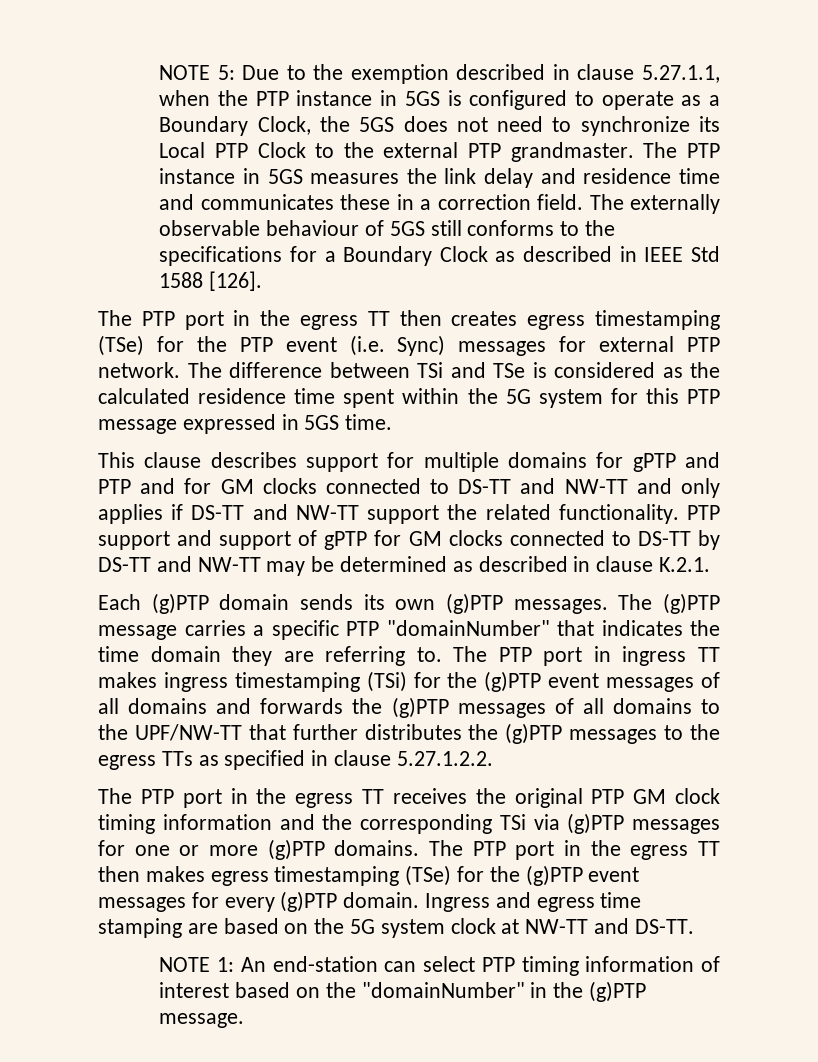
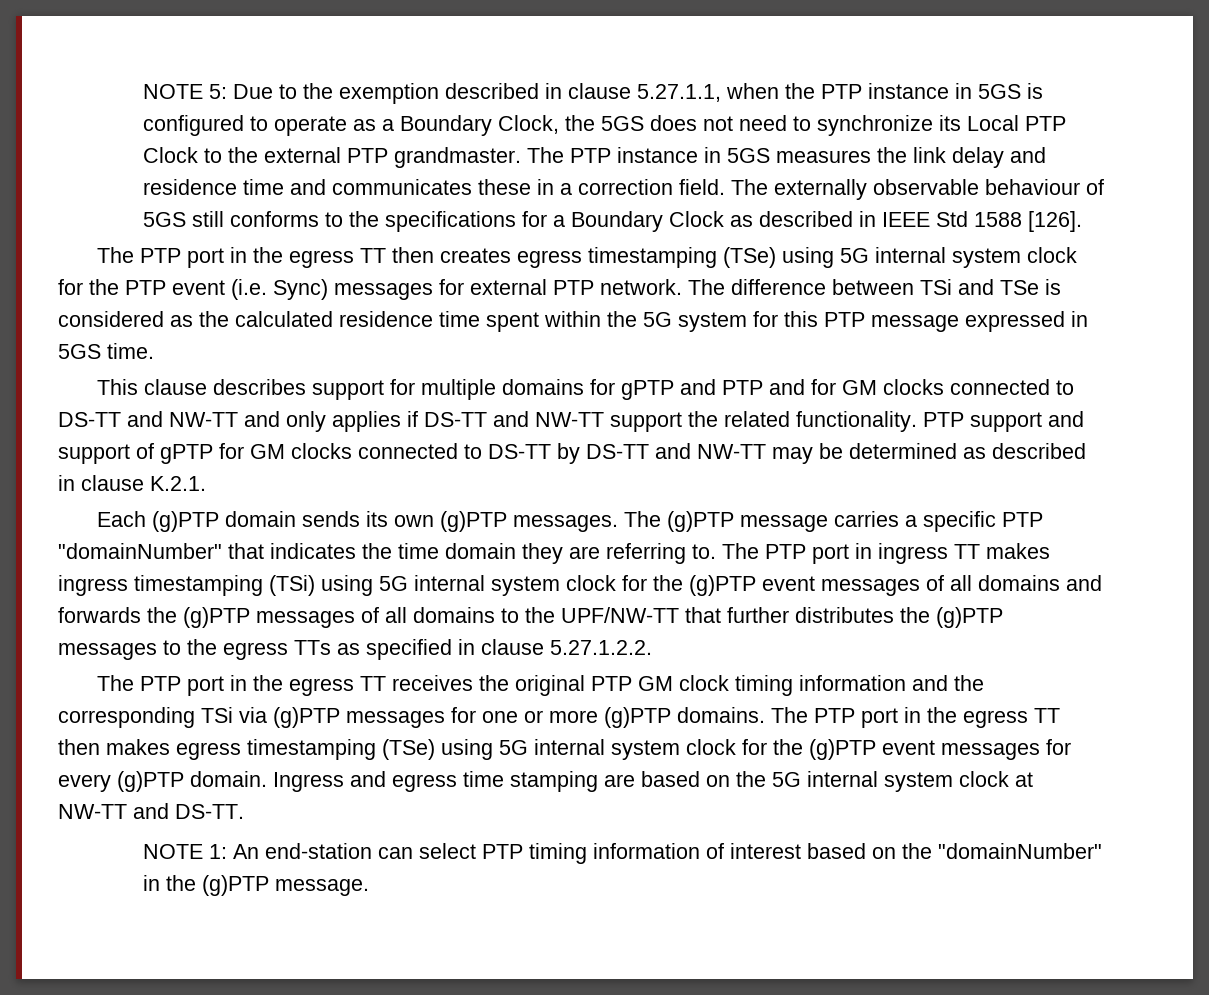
(144, 345) none -> [782,247,1078,268] using 5G internal system clock
(407, 681) none -> [321,575,616,596] using 5G internal system clock
(452, 875) none -> [441,739,736,760] using 5G internal system clock
(376, 926) none -> [807,771,878,787] internal

